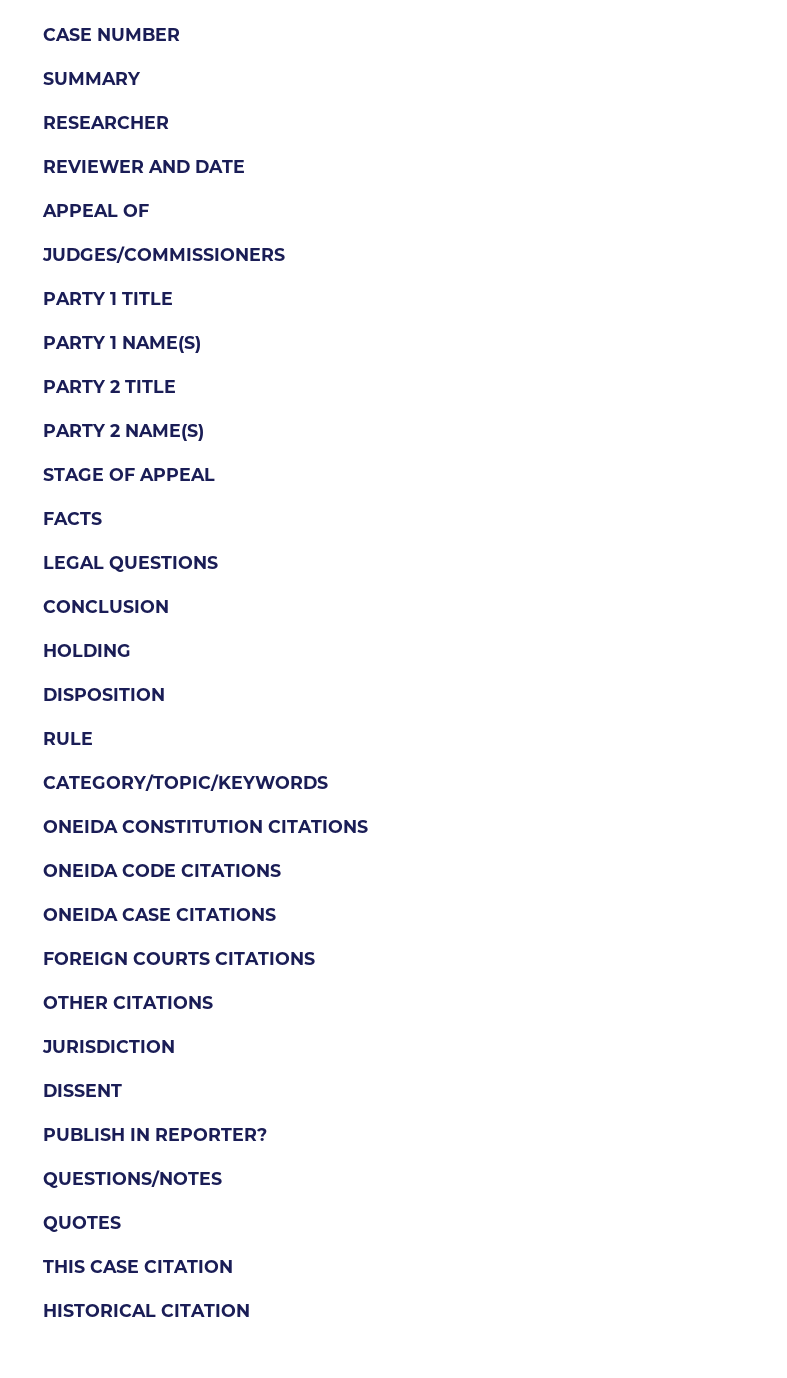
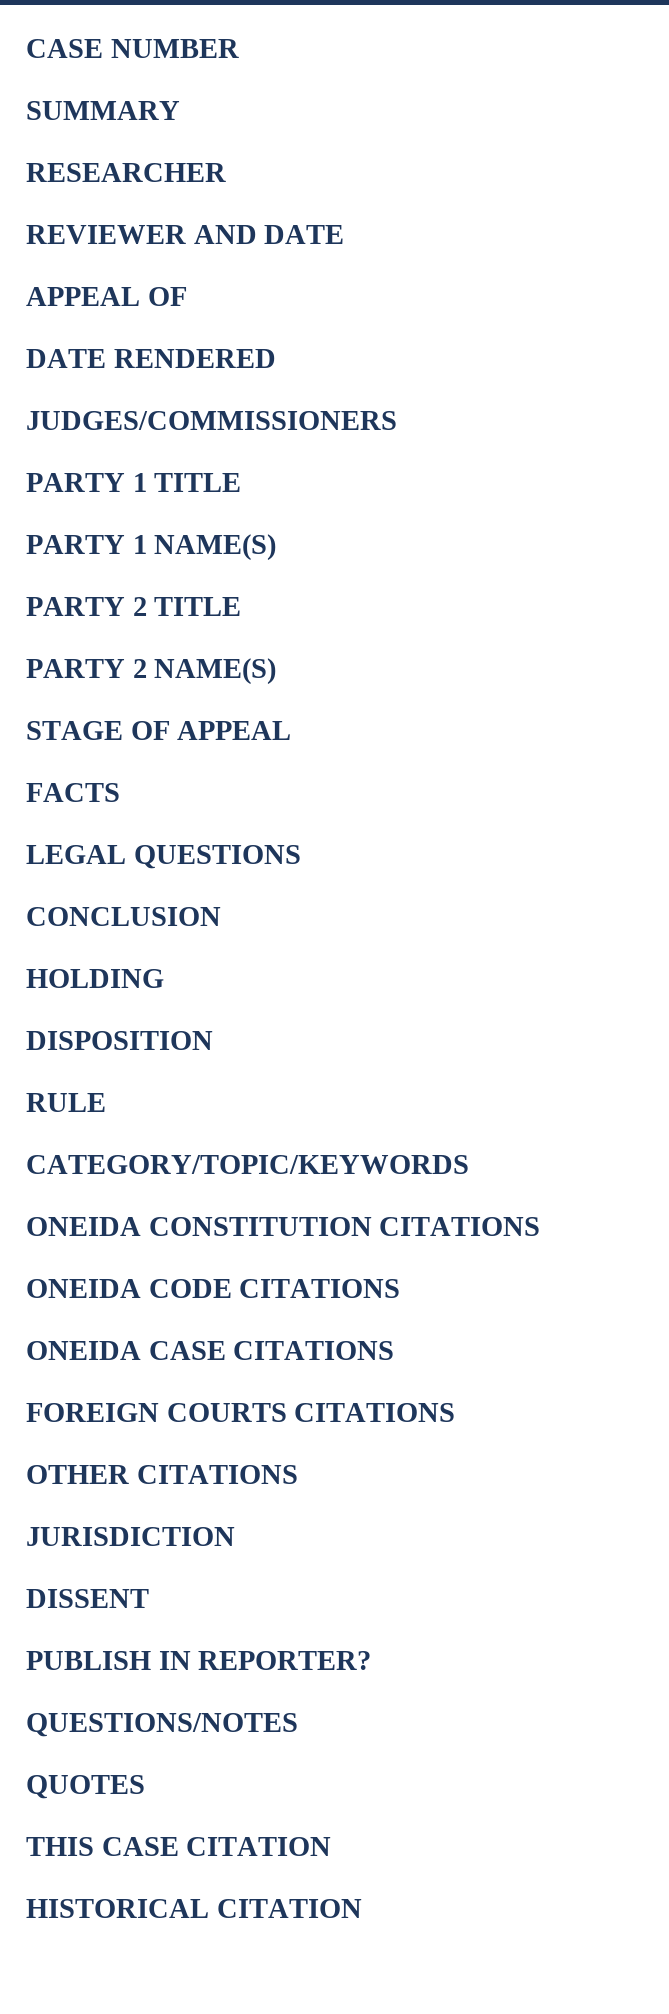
(149, 210) none -> [26,349,276,368] // DATE RENDERED

